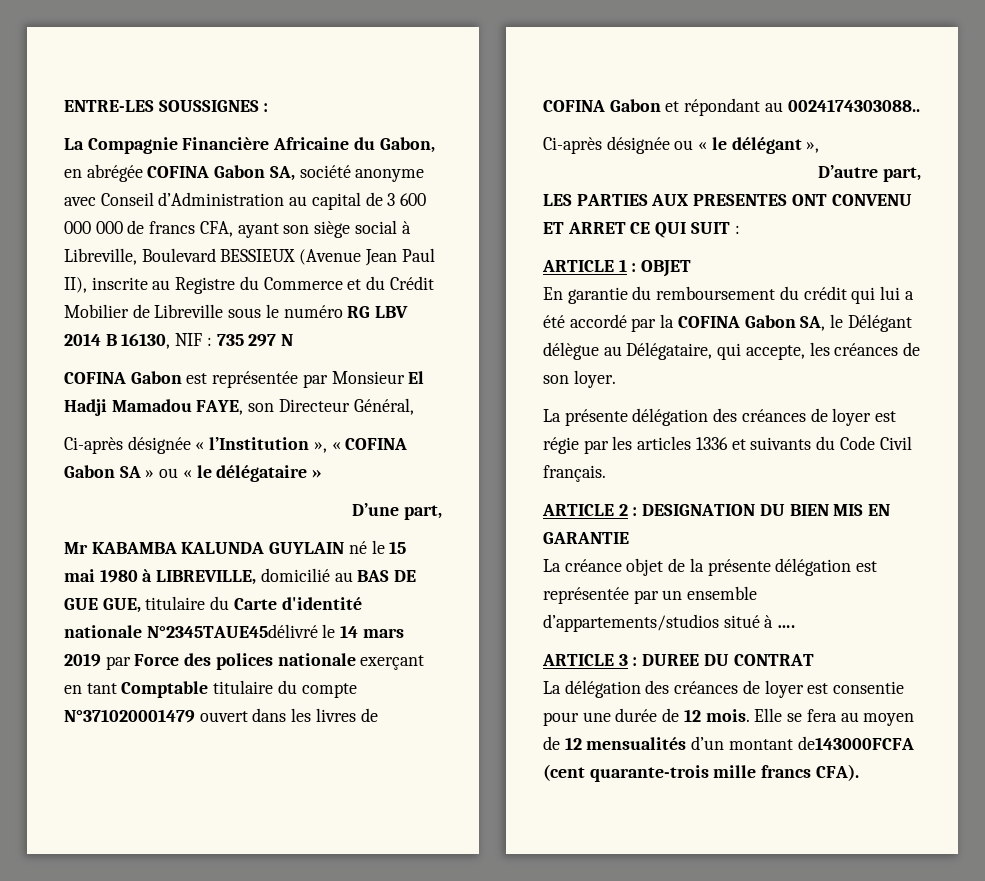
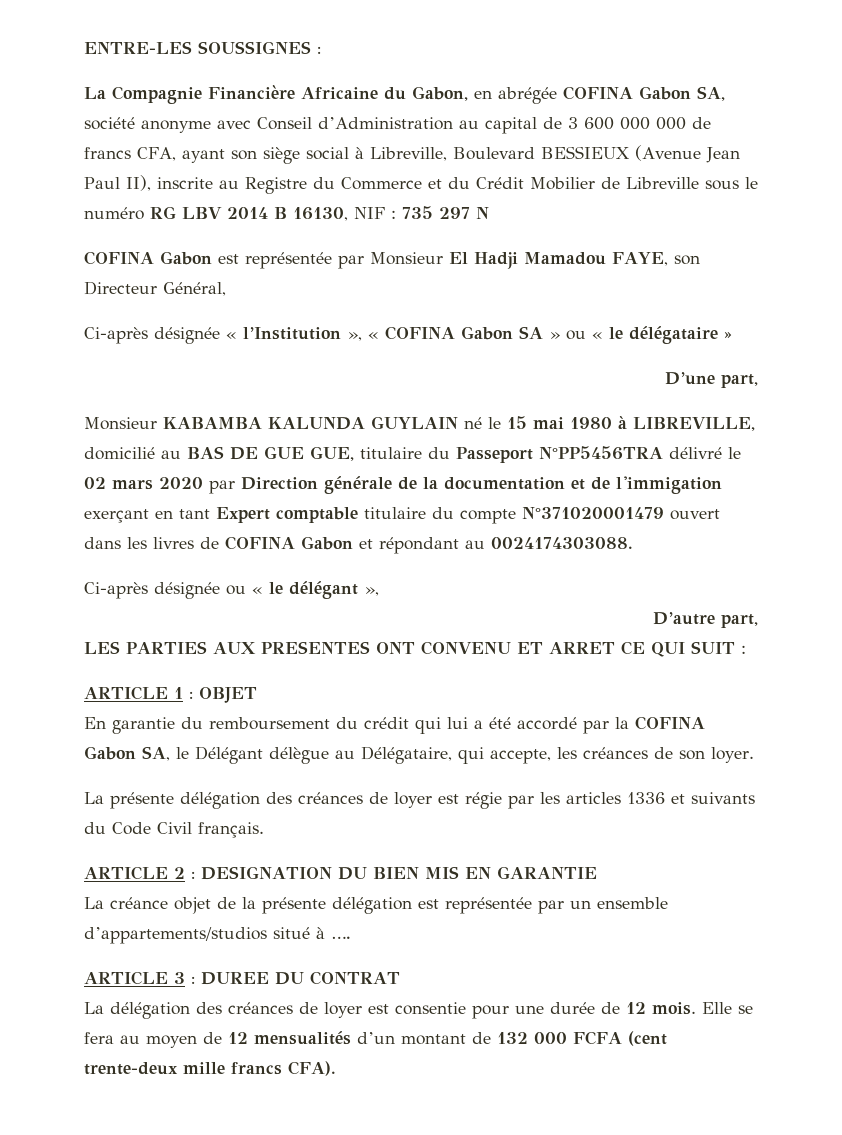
[64,542,88,554] Mr -> [84,417,157,430] Monsieur
[233,597,362,610] [64,624,404,638] [64,653,356,670] Carte d'identité nationale N°2345TAUE45délivré le 14 mars 2019 par Force des polices nationale -> [456,446,741,463] [84,476,722,494] Passeport N°PP5456TRA délivré le 02 mars 2020 par Direction générale de la documentation et de l'immigation
[121,681,209,698] Comptable -> [216,507,358,523] Expert comptable
[787,99,920,112] 0024174303088.. -> [491,537,633,549] 0024174303088.
[797,736,914,750] [543,764,709,782] de143000FCFA (cent quarante-trois -> [472,1031,667,1046] [84,1062,178,1075] de 132 000 FCFA (cent trente-deux

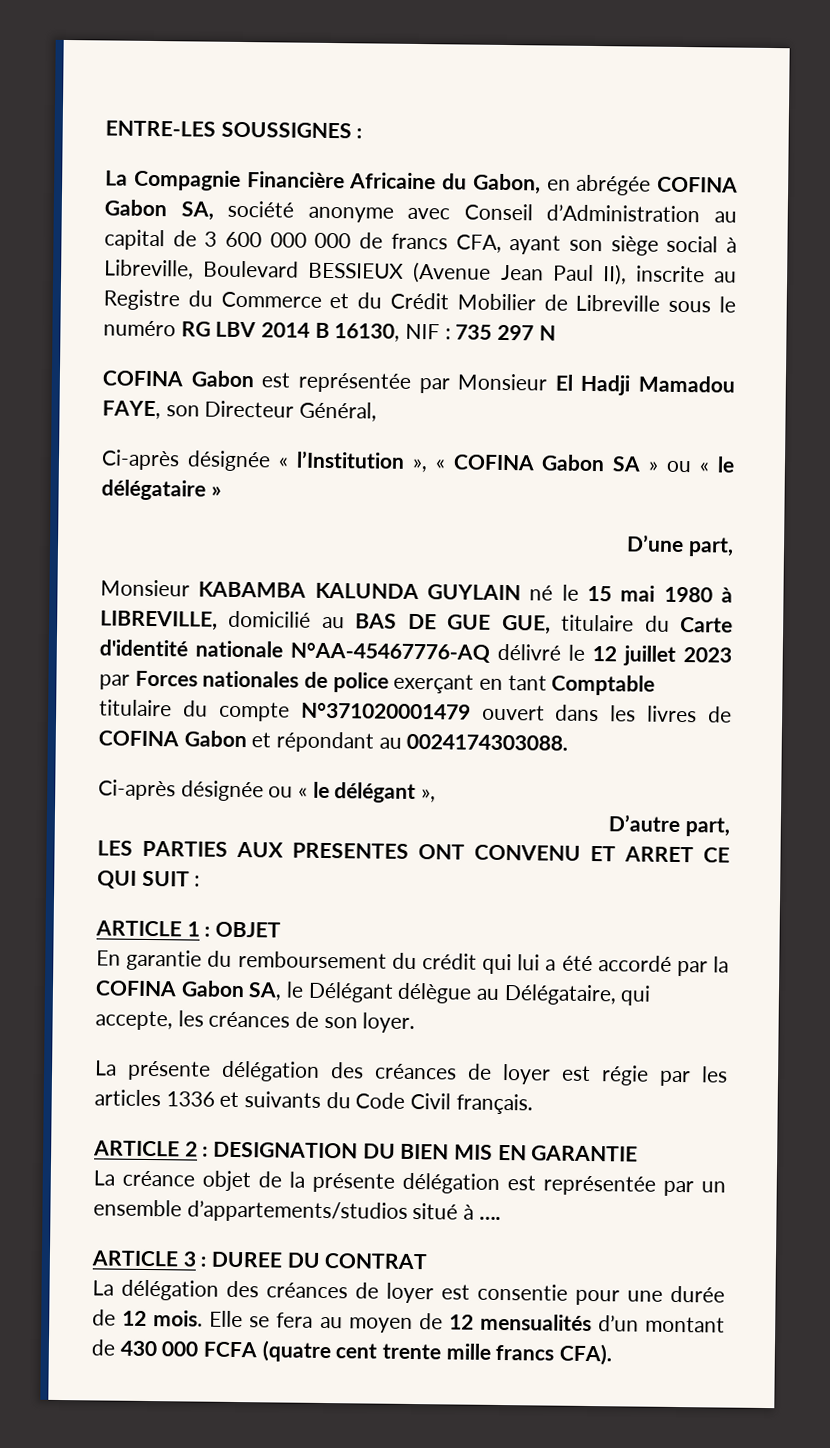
[456,446,741,463] [84,476,722,494] Passeport N°PP5456TRA délivré le 02 mars 2020 par Direction générale de la documentation et de l'immigation -> [680,617,734,633] [99,639,732,666] [99,670,389,693] Carte d'identité nationale N°AA-45467776-AQ délivré le 12 juillet 2023 par Forces nationales de police
[216,507,358,523] Expert comptable -> [551,674,656,696] Comptable
[497,1032,528,1044] 132 -> [119,1340,157,1357] 430
[627,1031,667,1046] [84,1062,178,1075] (cent trente-deux -> [261,1340,442,1363] (quatre cent trente

